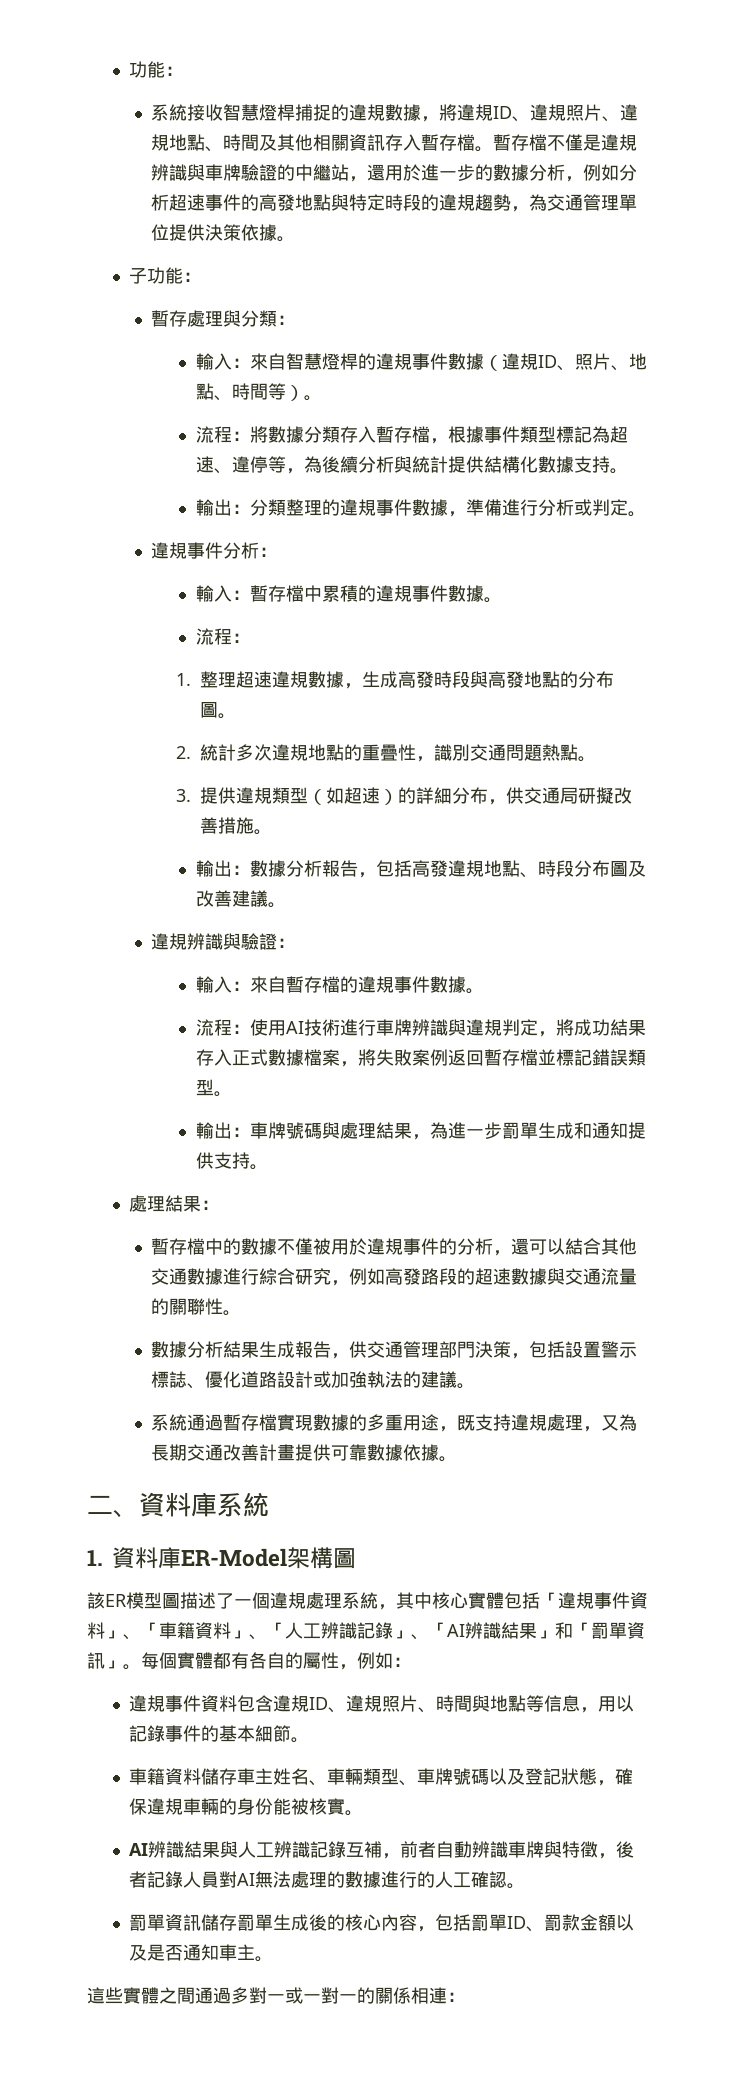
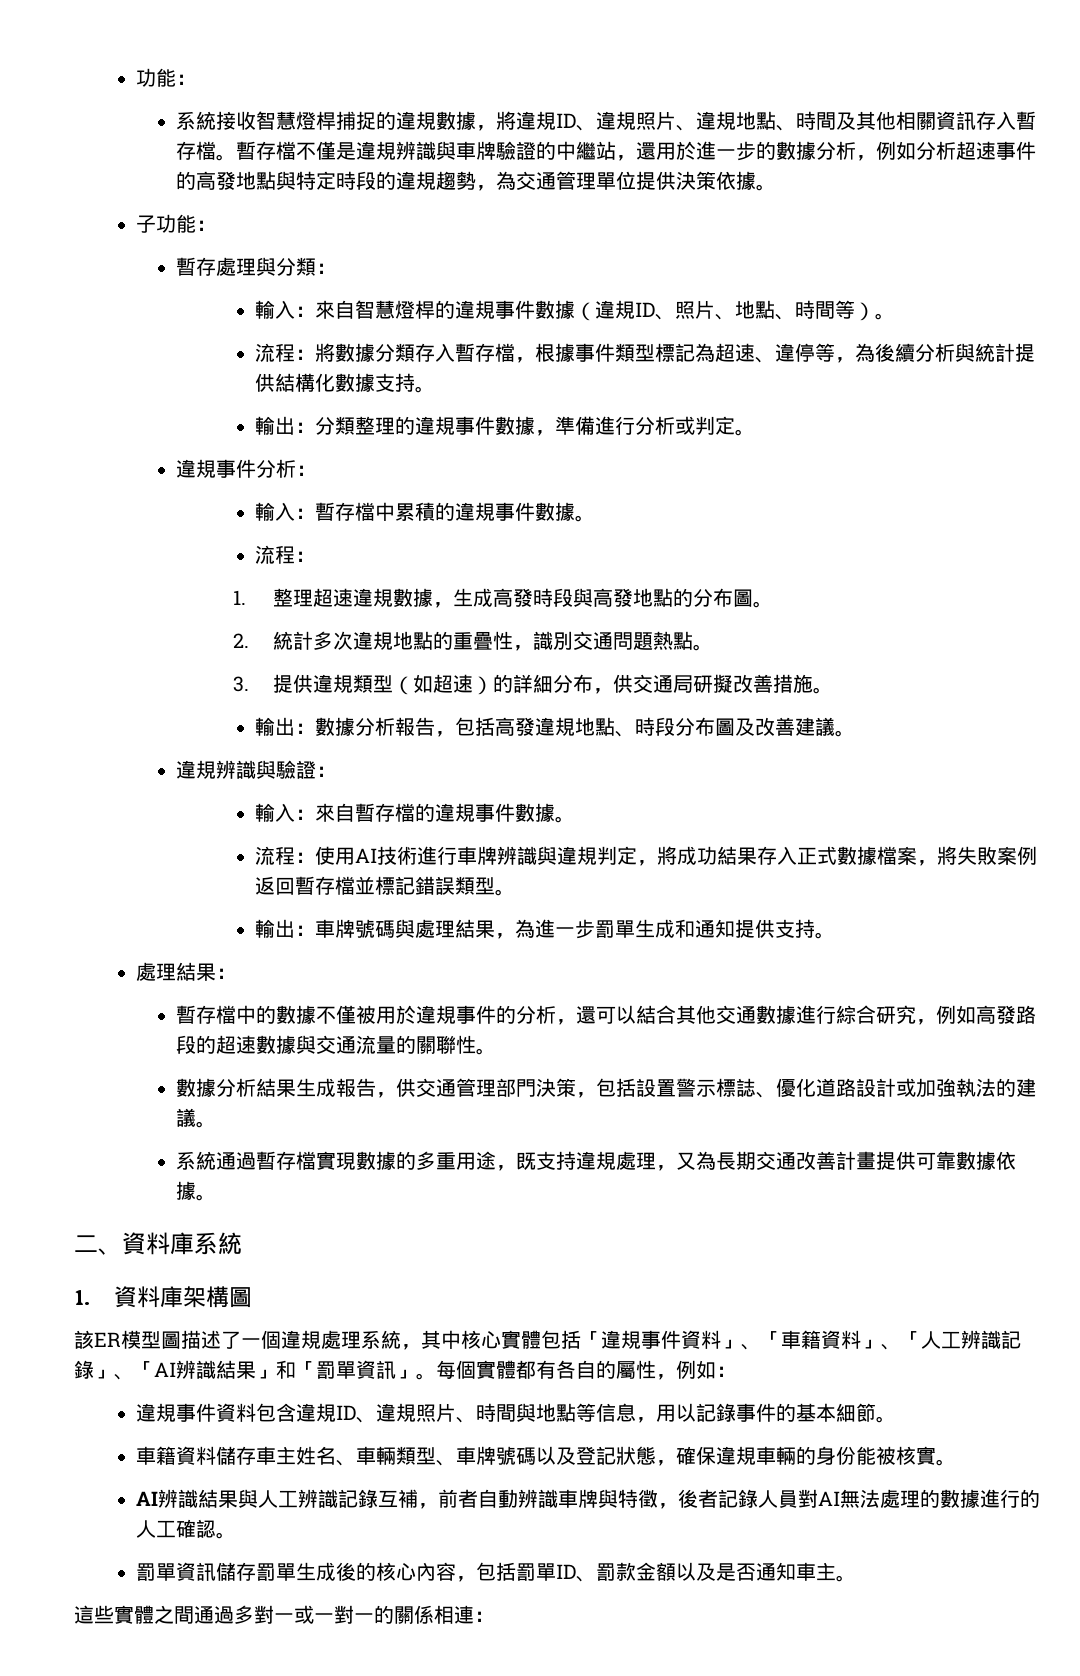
[181,1548,287,1567] ER-Model -> (183, 1297) none

